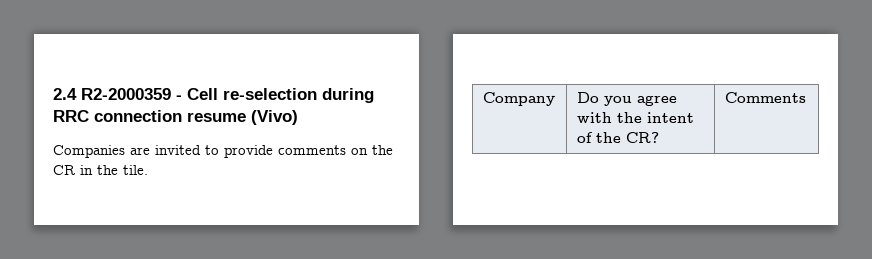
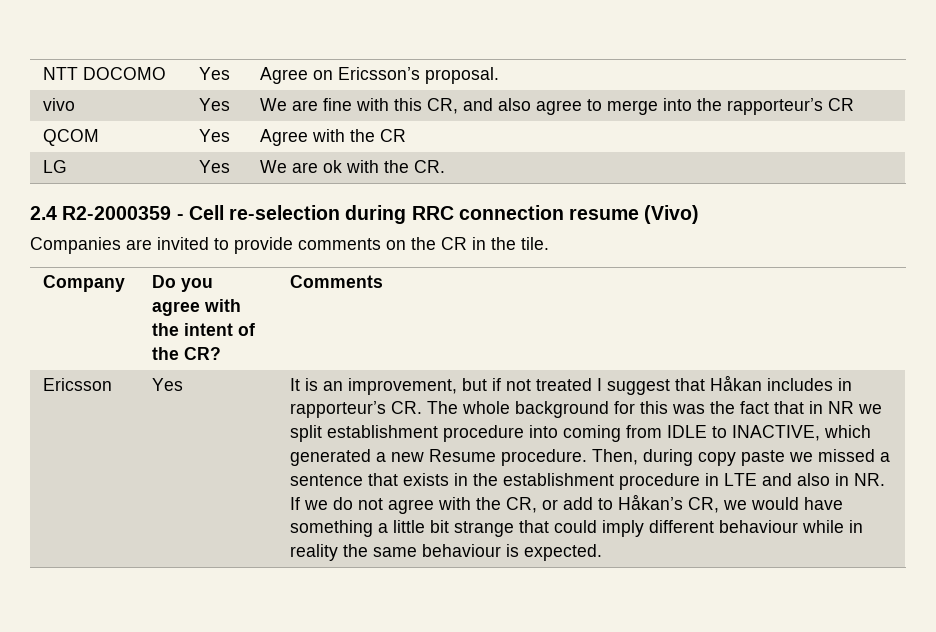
(53, 94) none -> [43,67,167,80] [199,67,231,80] [260,67,500,84] [43,98,76,111] [199,98,231,111] [260,98,855,115] [43,129,100,146] [199,129,231,142] [260,129,407,146] [43,160,68,173] [199,160,231,173] [260,160,446,173] NTT DOCOMO | Yes | Agree on Ericsson’s proposal. // vivo | Yes | We are fine with this CR, and also agree to merge into the rapporteur’s CR // QCOM | Yes | Agree with the CR // LG | Yes | We are ok with the CR. //
(806, 97) none -> [43,378,113,391] [152,378,184,391] [290,375,853,395] [290,401,883,418] [290,425,872,442] [290,449,891,466] [290,473,886,490] [290,494,844,514] [290,520,864,537] [290,544,603,561] // Ericsson | Yes | It is an improvement, but if not treated I suggest that Håkan includes in rapporteur’s CR. The whole background for this was the fact that in NR we split establishment procedure into coming from IDLE to INACTIVE, which generated a new Resume procedure. Then, during copy paste we missed a sentence that exists in the establishment procedure in LTE and also in NR. If we do not agree with the CR, or add to Håkan’s CR, we would have something a little bit strange that could imply different behaviour while in reality the same behaviour is expected.

